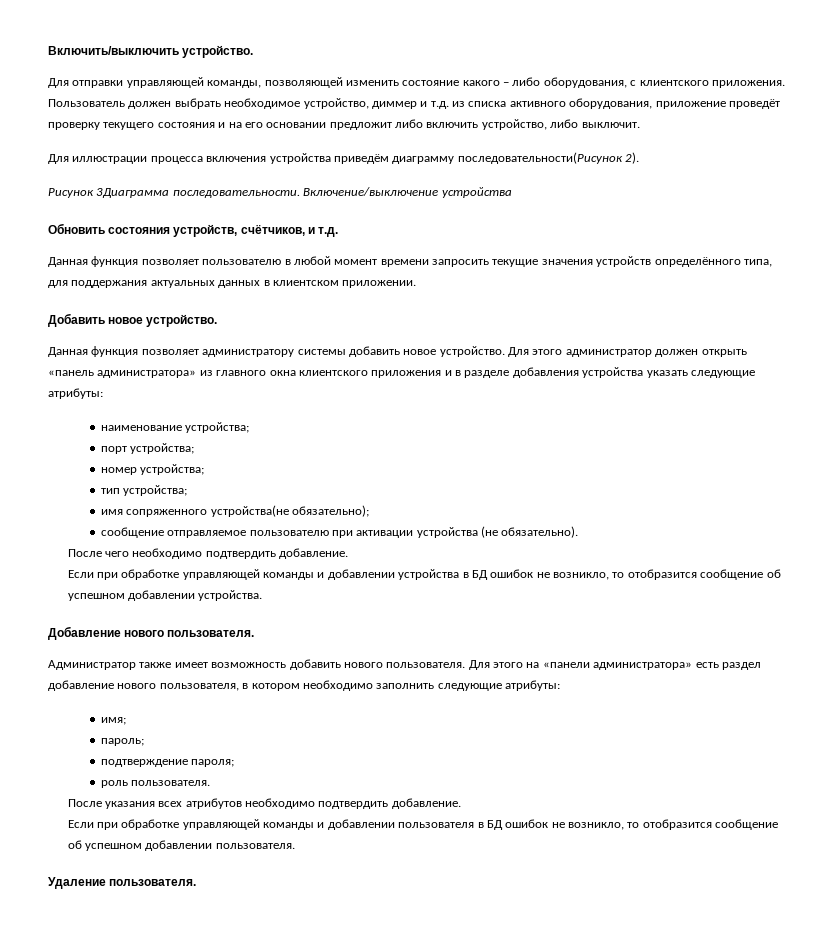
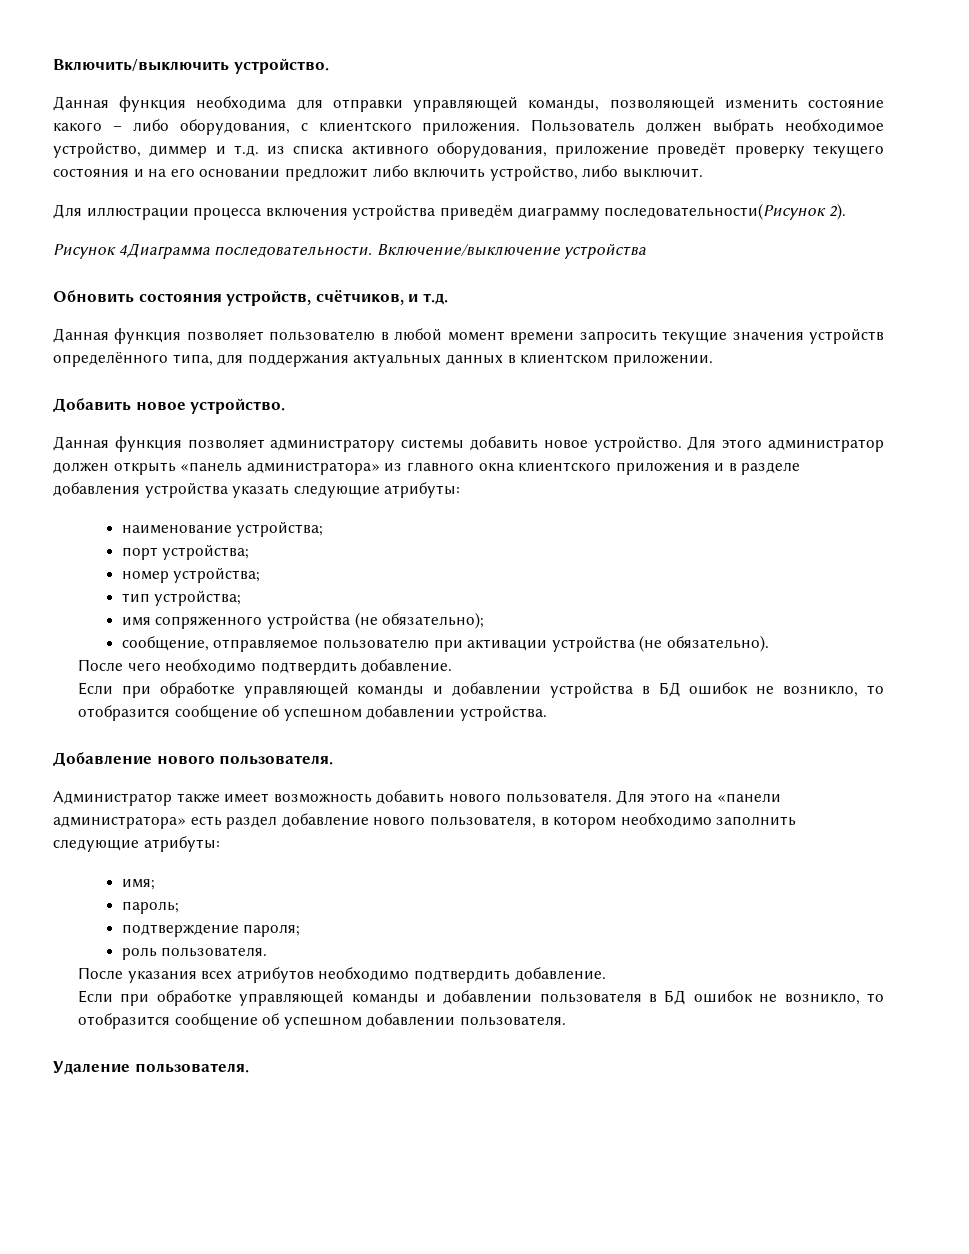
[48,78,69,88] Для -> [53,96,323,112] Данная функция необходима для
[96,188,170,198] 3Диаграмма -> [118,243,210,259] 4Диаграмма
[210,505,289,517] устройства(не -> [267,612,378,629] устройства (не
[100,527,164,538] сообщение -> [121,636,209,651] сообщение,

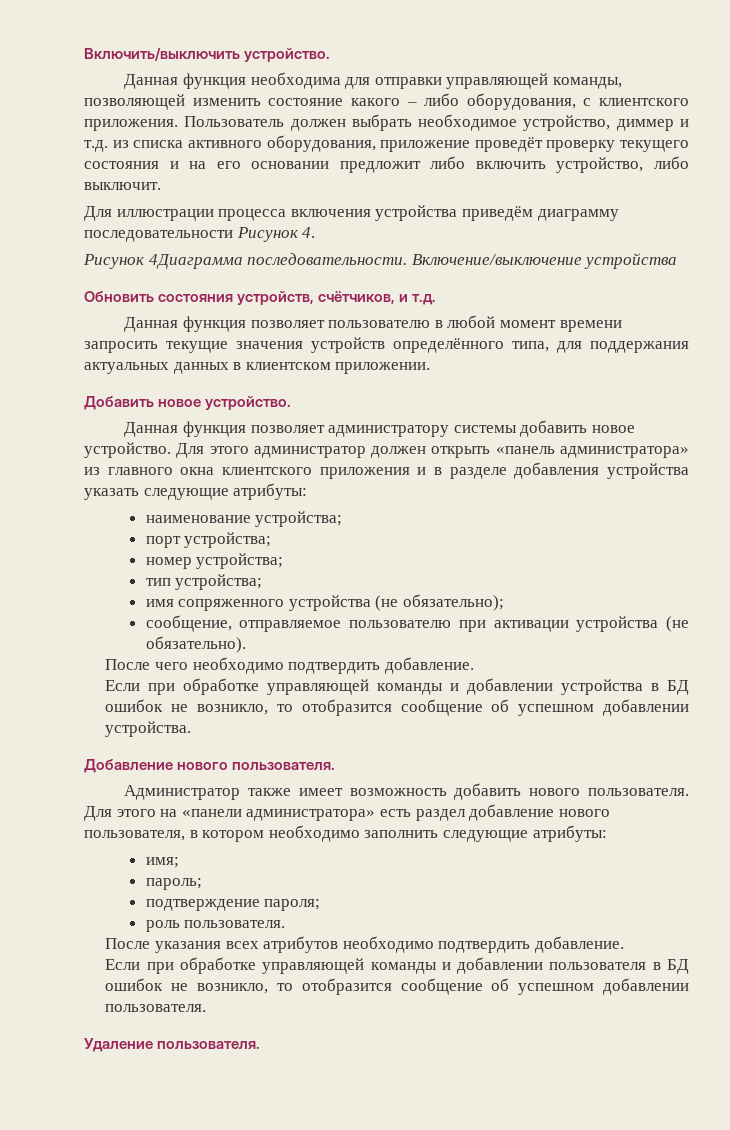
[604,203,846,220] последовательности(Рисунок 2). -> [84,227,316,242] последовательности Рисунок 4.

